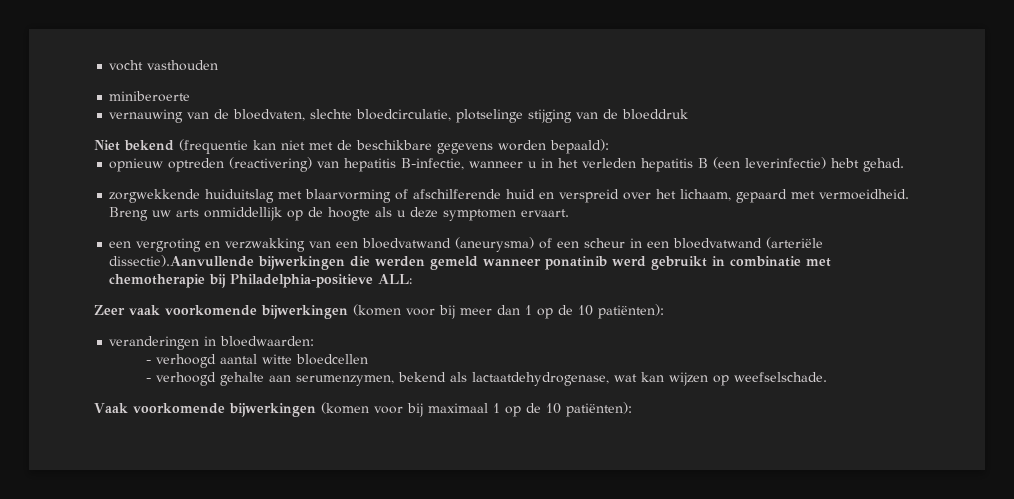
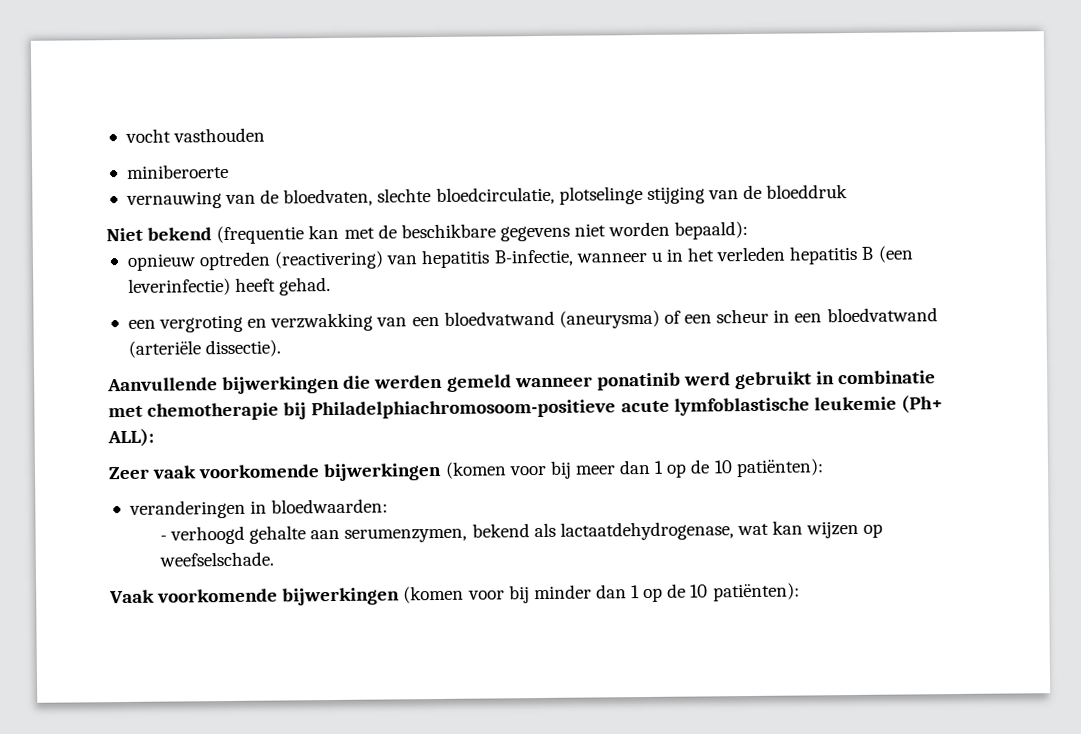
[281,140,305,150] niet -> (340, 232) none
(493, 148) none -> [574,223,607,237] niet
[831,158,860,168] hebt -> [235,277,277,292] heeft
[109,189,910,203] [109,207,570,221] // zorgwekkende huiduitslag met blaarvorming of afschilferende huid en verspreid over het lichaam, gepaard met vermoeidheid. Breng uw arts onmiddellijk op de hoogte als u deze symptomen ervaart. -> (332, 286) none
[109,255,255,267] dissectie).Aanvullende -> [205,339,282,358] [107,377,218,392] dissectie). // Aanvullende
[230,274,413,288] Philadelphia-positieve ALL: -> [311,395,943,420] [107,428,154,448] Philadelphiachromosoom-positieve acute lymfoblastische leukemie (Ph+ ALL):
[146,354,369,368] // - verhoogd aantal witte bloedcellen -> (389, 506) none
[427,403,488,413] maximaal -> [533,584,627,600] minder dan

